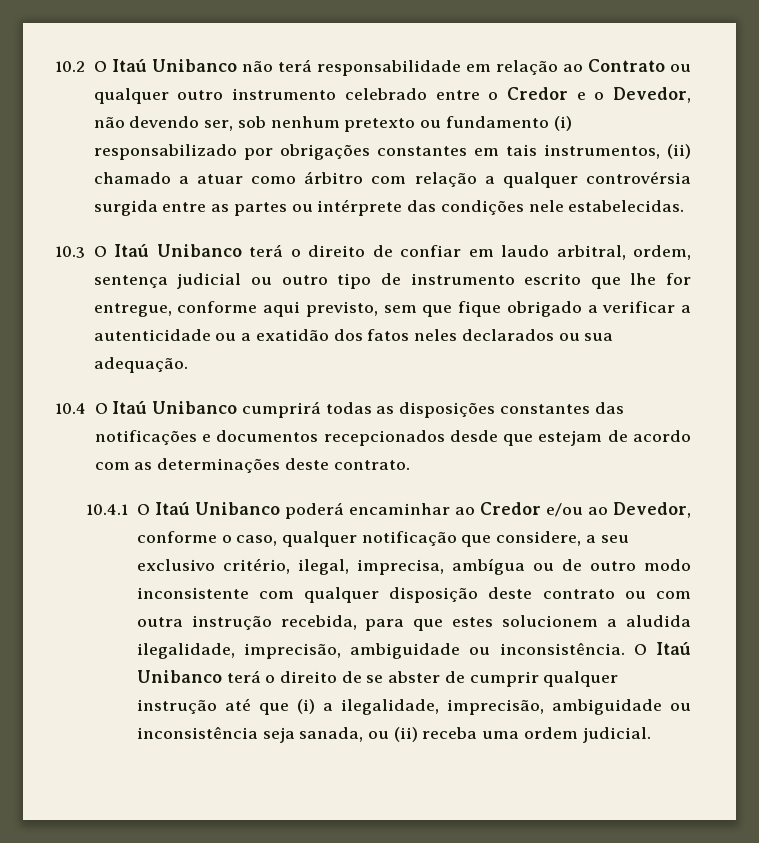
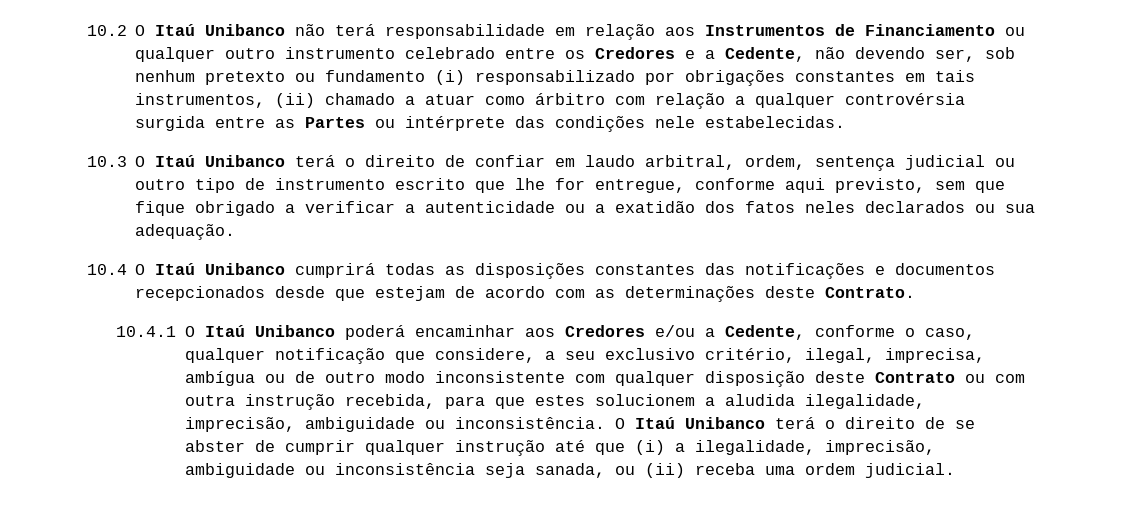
[562,59,665,72] ao Contrato -> [665,24,996,36] aos Instrumentos de Financiamento
[488,87,692,103] o Credor e o Devedor, -> [565,47,806,62] os Credores e a Cedente,
[233,202,287,216] partes -> [305,117,366,128] Partes
[333,460,410,470] contrato. -> [825,287,916,298] Contrato.
[454,502,691,518] ao Credor e/ou ao Devedor, -> [524,325,805,340] aos Credores e/ou a Cedente,
[542,589,615,599] contrato -> [874,372,955,383] Contrato

